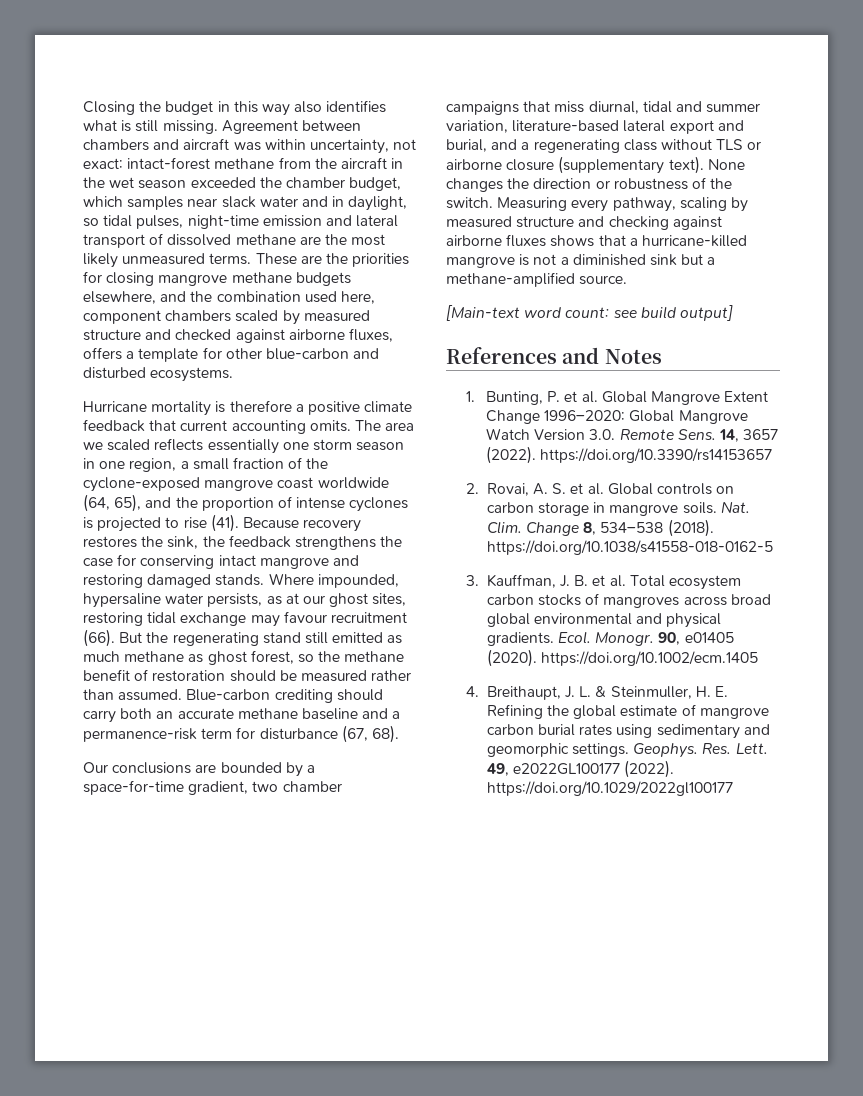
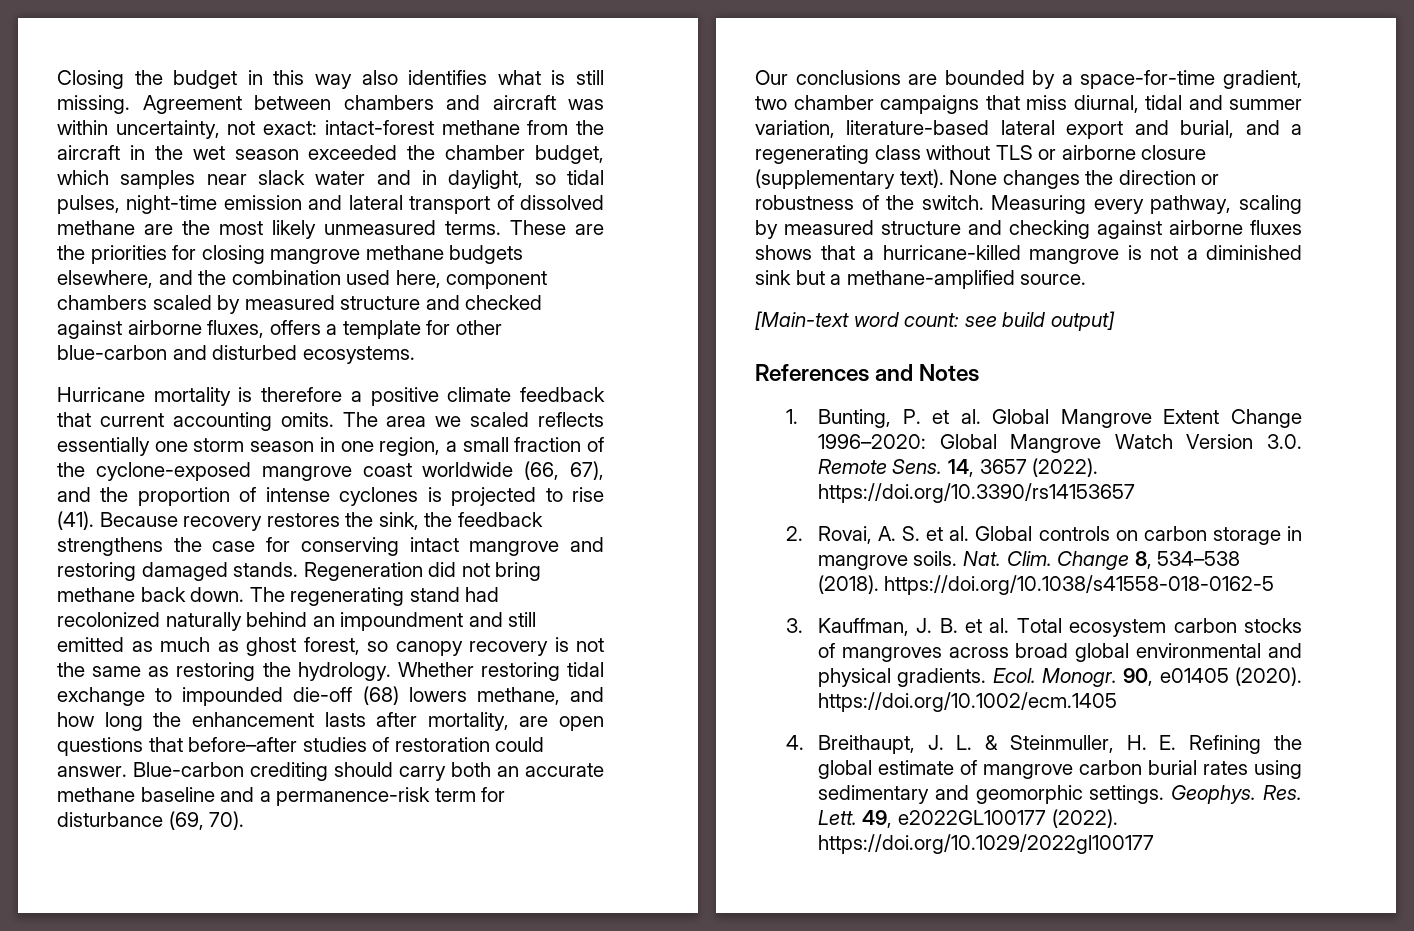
[83,494,142,512] (64, 65), -> [524,461,604,480] (66, 67),
[268,573,399,588] [83,593,407,608] [83,611,407,627] [83,629,301,647] Where impounded, hypersaline water persists, as at our ghost sites, restoring tidal exchange may favour recruitment (66). But the regenerating stand -> [303,562,542,581] [57,587,500,606] [57,612,503,631] Regeneration did not bring methane back down. The regenerating stand had recolonized naturally behind an impoundment and
[124,651,185,662] methane -> (210, 644) none
[318,651,405,662] [83,669,412,682] [83,689,183,701] the methane benefit of restoration should be measured rather than assumed. -> [395,637,604,656] [57,662,604,681] [57,686,605,706] [57,712,604,731] [57,737,545,756] [57,766,127,777] canopy recovery is not the same as restoring the hydrology. Whether restoring tidal exchange to impounded die-off (68) lowers methane, and how long the enhancement lasts after mortality, are open questions that before–after studies of restoration could answer.
[341,725,399,743] (67, 68). -> [168,811,245,830] (69, 70).

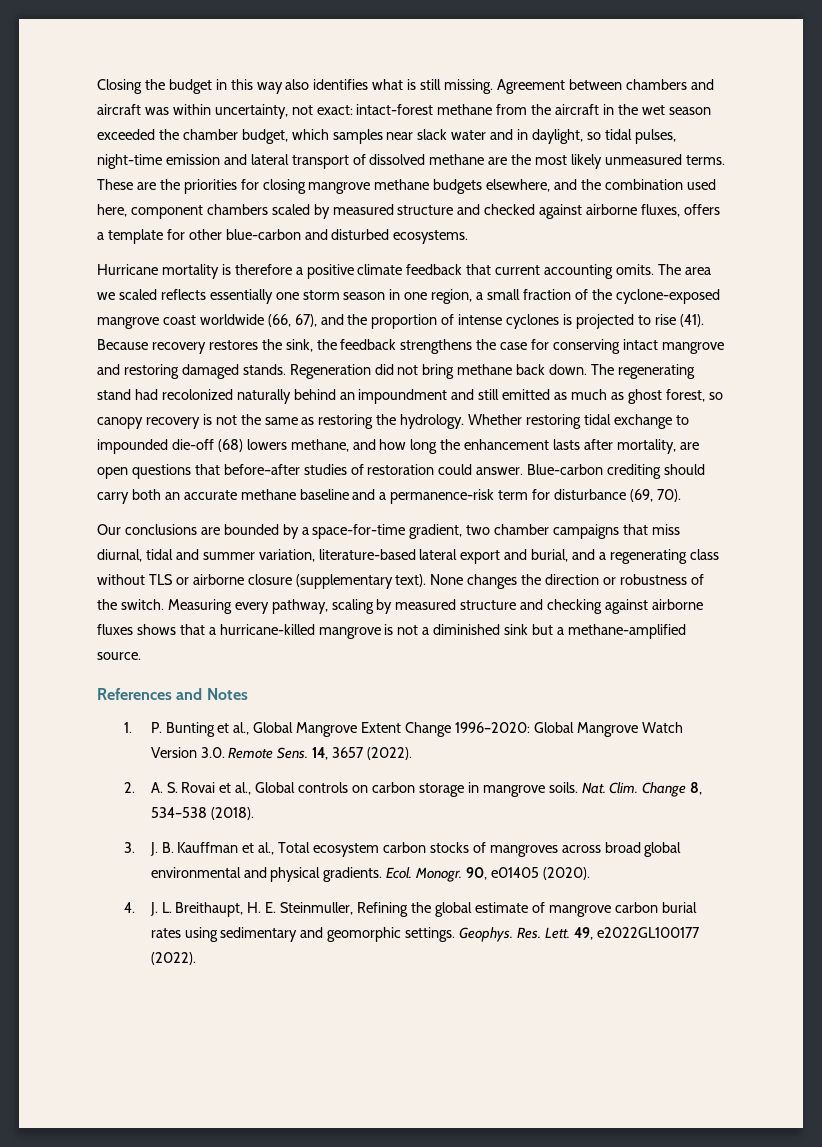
[755,311,1115,331] // [Main-text word count: see build output] -> (141, 656) none
[817,409,981,428] Bunting, P. et al. -> [150,722,250,737] P. Bunting et al.,
[817,483,1135,503] https://doi.org/10.3390/rs14153657 -> (413, 753) none
[817,526,872,544] Rovai, -> (135, 787) none
[926,526,970,541] et al. -> [181,782,252,795] Rovai et al.,
[884,575,1275,595] https://doi.org/10.1038/s41558-018-0162-5 -> (254, 813) none
[817,618,909,636] Kauffman, -> (135, 847) none
[965,618,1010,633] et al. -> [177,842,275,855] Kauffman et al.,
[817,692,1117,712] https://doi.org/10.1002/ecm.1405 -> (590, 873) none
[817,735,915,754] Breithaupt, -> (135, 907) none
[985,735,1114,753] & Steinmuller, -> [175,902,244,917] Breithaupt,
(1177, 742) none -> [280,902,354,915] Steinmuller,
[817,834,1154,854] https://doi.org/10.1029/2022gl100177 -> (196, 958) none

